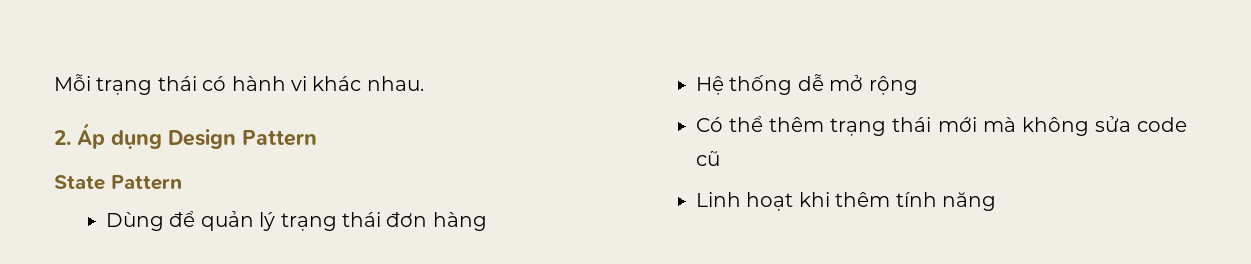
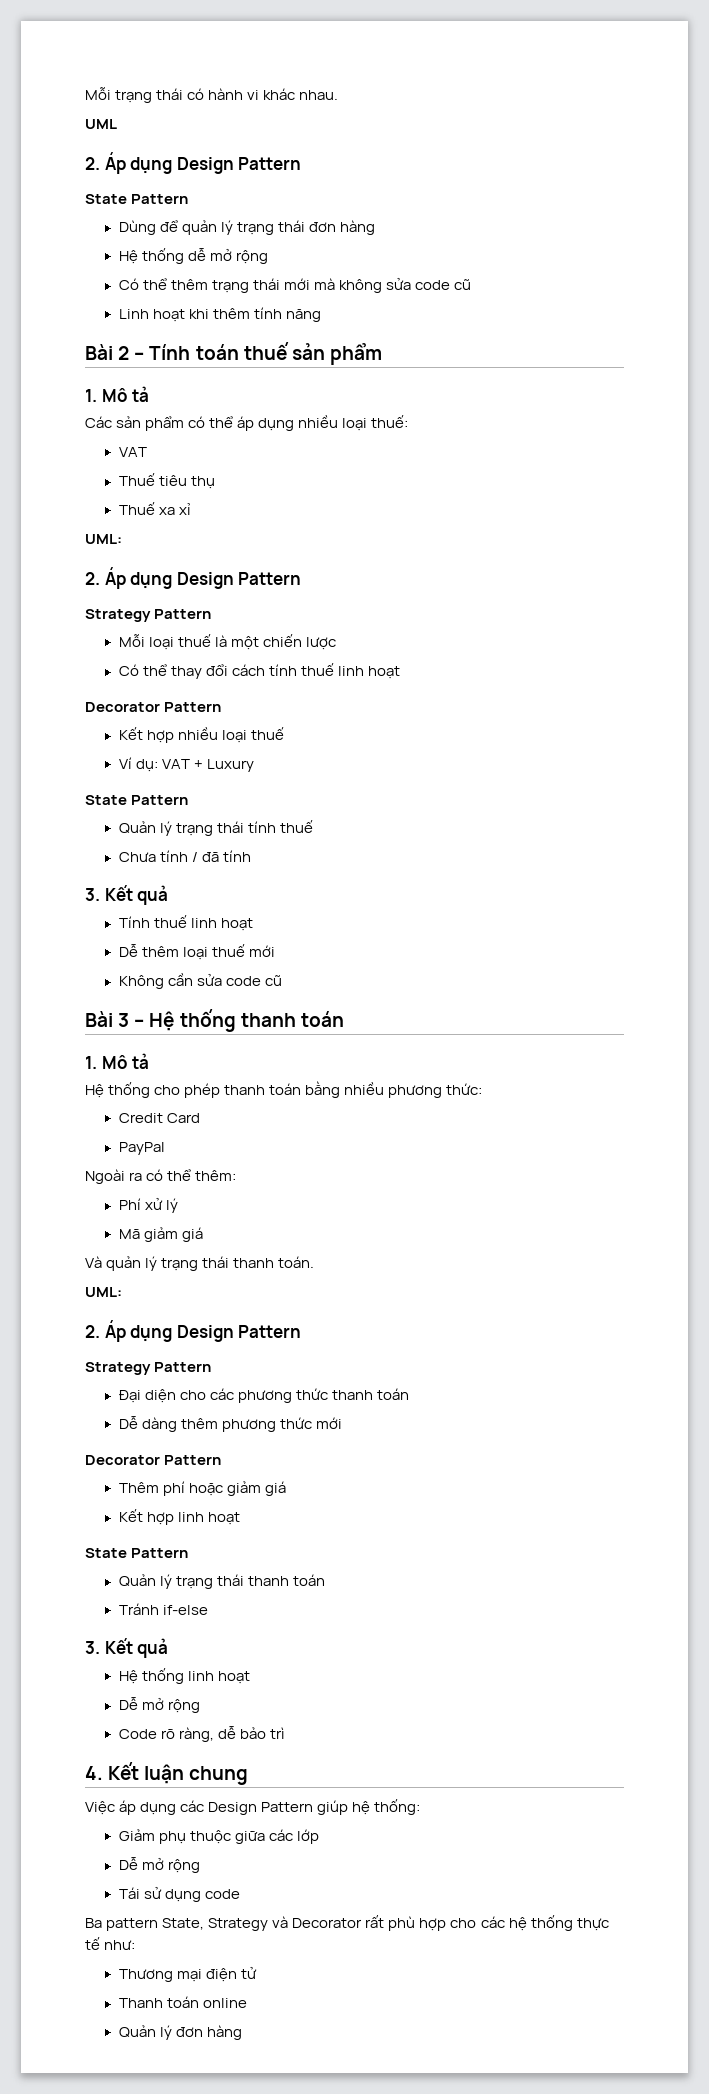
(424, 83) none -> [85,119,117,129] // UML
(997, 201) none -> [85,342,382,365] [85,386,150,402] [85,415,409,431] [118,447,147,457] [118,473,215,489] [118,502,191,515] [85,534,122,544] [85,567,302,589] [85,609,212,622] [118,634,337,650] [118,663,401,679] [85,702,222,712] [118,727,284,743] [118,757,254,772] [85,795,189,805] [118,820,314,836] [118,850,251,862] [85,885,169,905] [118,915,253,931] [118,944,275,960] [118,973,282,989] [85,1009,344,1032] [85,1053,150,1069] [85,1081,483,1098] [118,1113,200,1123] [118,1142,165,1155] [85,1169,237,1184] [118,1197,178,1213] [118,1227,203,1242] [85,1256,315,1271] [85,1287,122,1297] [85,1320,302,1342] [85,1362,212,1375] [118,1388,410,1403] [118,1416,343,1432] [85,1455,222,1465] [118,1481,286,1496] [118,1509,240,1525] [85,1548,189,1558] [118,1574,326,1589] [118,1603,208,1615] [85,1638,169,1658] [118,1668,250,1684] [118,1697,200,1713] [118,1726,286,1742] [85,1762,249,1785] [85,1799,421,1815] [118,1829,320,1844] [118,1857,200,1873] [118,1886,240,1902] [85,1915,609,1931] [85,1937,136,1950] [118,1966,257,1982] [118,1996,247,2008] [118,2025,242,2040] // Bài 2 – Tính toán thuế sản phẩm // 1. Mô tả // Các sản phẩm có thể áp dụng nhiều loại thuế: // VAT // Thuế tiêu thụ // Thuế xa xỉ // UML: // 2. Áp dụng Design Pattern // Strategy Pattern // Mỗi loại thuế là một chiến lược // Có thể thay đổi cách tính thuế linh hoạt // Decorator Pattern // Kết hợp nhiều loại thuế // Ví dụ: VAT + Luxury // State Pattern // Quản lý trạng thái tính thuế // Chưa tính / đã tính // 3. Kết quả // Tính thuế linh hoạt // Dễ thêm loại thuế mới // Không cần sửa code cũ // Bài 3 – Hệ thống thanh toán // 1. Mô tả // Hệ thống cho phép thanh toán bằng nhiều phương thức: // Credit Card // PayPal // Ngoài ra có thể thêm: // Phí xử lý // Mã giảm giá // Và quản lý trạng thái thanh toán. // UML: // 2. Áp dụng Design Pattern // Strategy Pattern // Đại diện cho các phương thức thanh toán // Dễ dàng thêm phương thức mới // Decorator Pattern // Thêm phí hoặc giảm giá // Kết hợp linh hoạt // State Pattern // Quản lý trạng thái thanh toán // Tránh if-else // 3. Kết quả // Hệ thống linh hoạt // Dễ mở rộng // Code rõ ràng, dễ bảo trì // 4. Kết luận chung // Việc áp dụng các Design Pattern giúp hệ thống: // Giảm phụ thuộc giữa các lớp // Dễ mở rộng // Tái sử dụng code // Ba pattern State, Strategy và Decorator rất phù hợp cho các hệ thống thực tế như: // Thương mại điện tử // Thanh toán online // Quản lý đơn hàng

